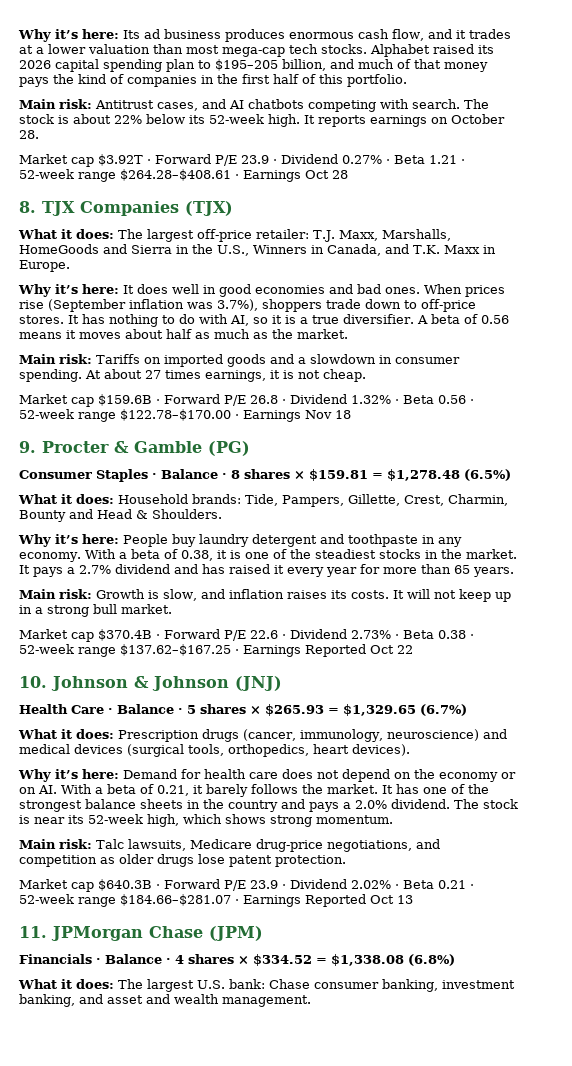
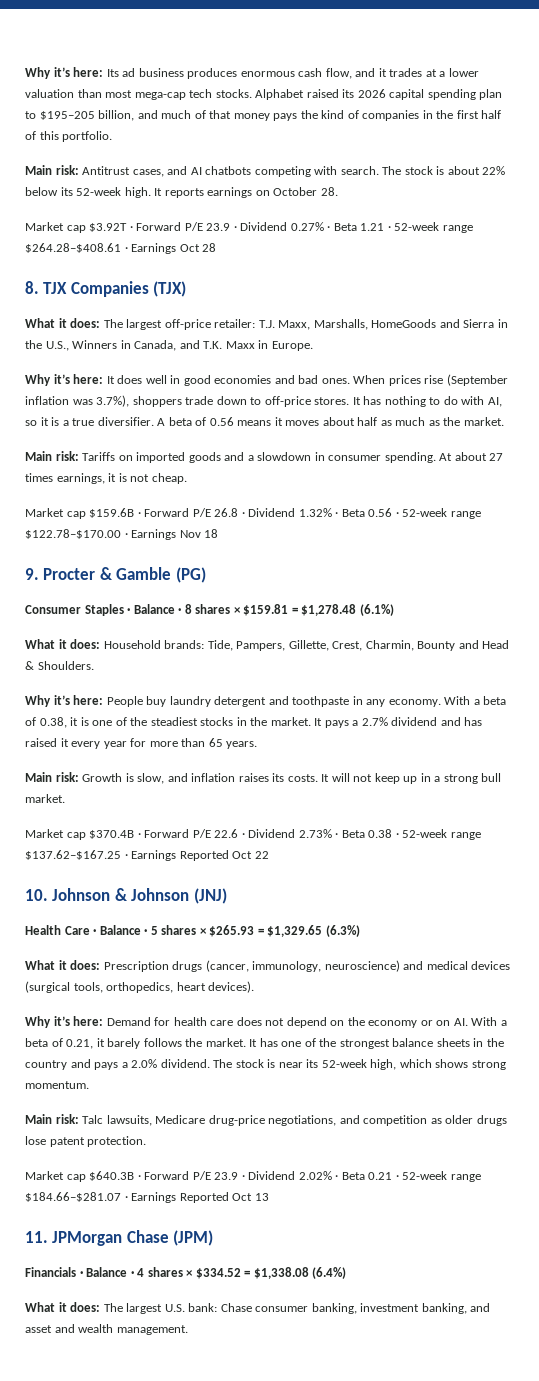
[464,469,511,481] (6.5%) -> [359,604,394,616] (6.1%)
[420,704,467,716] (6.7%) -> [325,925,360,937] (6.3%)
[408,954,455,966] (6.8%) -> [312,1267,347,1279] (6.4%)

